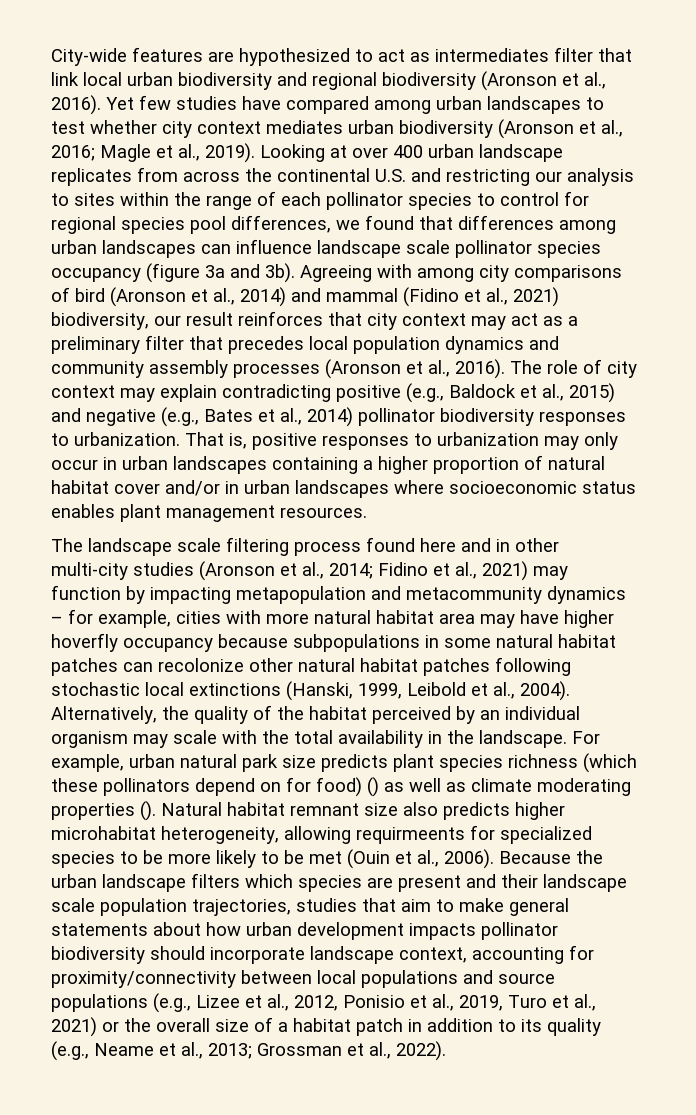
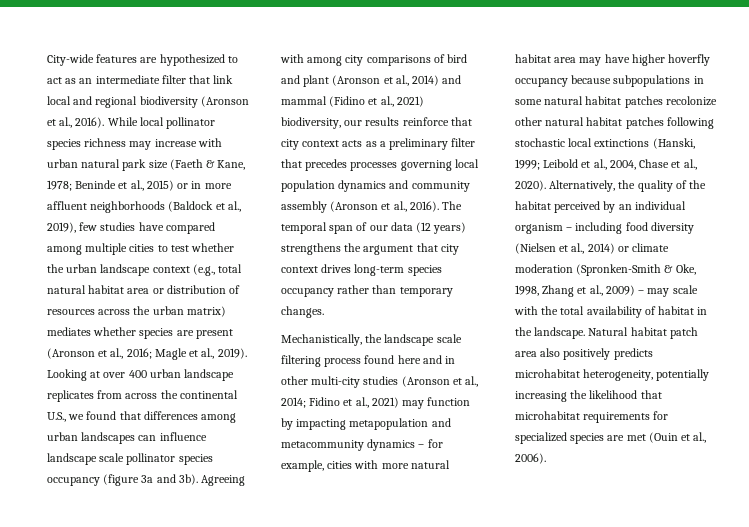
[435,48,549,62] intermediates -> [79,75,160,84] an intermediate
[127,72,272,90] urban biodiversity -> (71, 100) none
[106,97,134,110] Yet -> [107,117,216,129] [47,138,222,150] [47,159,246,171] [47,180,232,191] [47,201,241,213] [47,222,76,233] While local pollinator species richness may increase with urban natural park size (Faeth & Kane, 1978; Beninde et al., 2015) or in more affluent neighborhoods (Baldock et al., 2019),
[436,96,581,114] urban landscapes -> [85,243,155,255] multiple cities
[162,120,493,138] city context mediates urban biodiversity -> [47,264,243,276] [47,285,241,294] [47,306,226,317] [47,327,233,339] the urban landscape context (e.g., total natural habitat area or distribution of resources across the urban matrix) mediates whether species are present
[375,168,634,186] [51,191,589,210] [51,215,331,234] U.S. and restricting our analysis to sites within the range of each pollinator species to control for regional species pool differences, -> [47,412,66,422] U.S.,
(105, 295) none -> [281,75,330,87] and plant
[186,311,538,330] result reinforces that city context may act -> [365,117,472,126] [281,139,363,150] results reinforce that city context acts
(304, 345) none -> [350,160,452,171] processes governing
[233,363,320,378] processes -> (327, 207) none
[547,359,637,378] [51,383,615,403] [51,407,626,427] [51,432,618,450] [51,455,605,474] [51,480,636,498] [51,504,367,522] [51,538,83,552] role of city context may explain contradicting positive (e.g., Baldock et al., 2015) and negative (e.g., Bates et al., 2014) pollinator biodiversity responses to urbanization. That is, positive responses to urbanization may only occur in urban landscapes containing a higher proportion of natural habitat cover and/or in urban landscapes where socioeconomic status enables plant management resources. // The -> [281,222,467,234] [281,243,459,255] [281,264,442,276] [281,285,453,297] [281,306,324,318] [281,334,383,346] temporal span of our data (12 years) strengthens the argument that city context drives long-term species occupancy rather than temporary changes. // Mechanistically, the
[123,662,153,672] can -> (663, 102) none
[358,683,402,699] 1999, -> [515,159,540,170] 1999;
[520,681,570,701] 2004). -> [609,159,697,170] [515,180,546,191] 2004, Chase et al., 2020).
(128, 739) none -> [566,222,694,234] [515,243,670,254] [515,264,696,276] [515,285,645,297] – including food diversity (Nielsen et al., 2014) or climate moderation (Spronken-Smith & Oke, 1998, Zhang et al., 2009) –
(423, 739) none -> [644,306,695,315] of habitat
[572,731,600,744] [51,753,637,773] [51,777,631,797] [51,801,565,821] [51,825,592,844] [51,850,304,868] For example, urban natural park size predicts plant species richness (which these pollinators depend on for food) () as well as climate moderating properties (). Natural habitat remnant size also predicts higher microhabitat heterogeneity, allowing requirmeents for specialized species to be more likely to be -> [588,327,698,339] [515,348,653,360] [515,369,710,381] [515,390,662,402] [515,411,669,423] [515,432,625,444] Natural habitat patch area also positively predicts microhabitat heterogeneity, potentially increasing the likelihood that microhabitat requirements for specialized species are
[499,850,603,864] [51,873,627,892] [51,898,569,916] [51,922,558,940] [51,945,594,964] [51,970,555,988] [51,993,596,1013] [51,1017,601,1037] [51,1041,446,1061] Because the urban landscape filters which species are present and their landscape scale population trajectories, studies that aim to make general statements about how urban development impacts pollinator biodiversity should incorporate landscape context, accounting for proximity/connectivity between local populations and source populations (e.g., Lizee et al., 2012, Ponisio et al., 2019, Turo et al., 2021) or the overall size of a habitat patch in addition to its quality (e.g., Neame et al., 2013; Grossman et al., 2022). -> (546, 458) none

